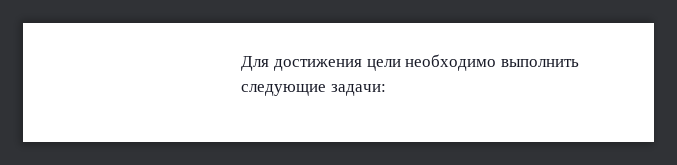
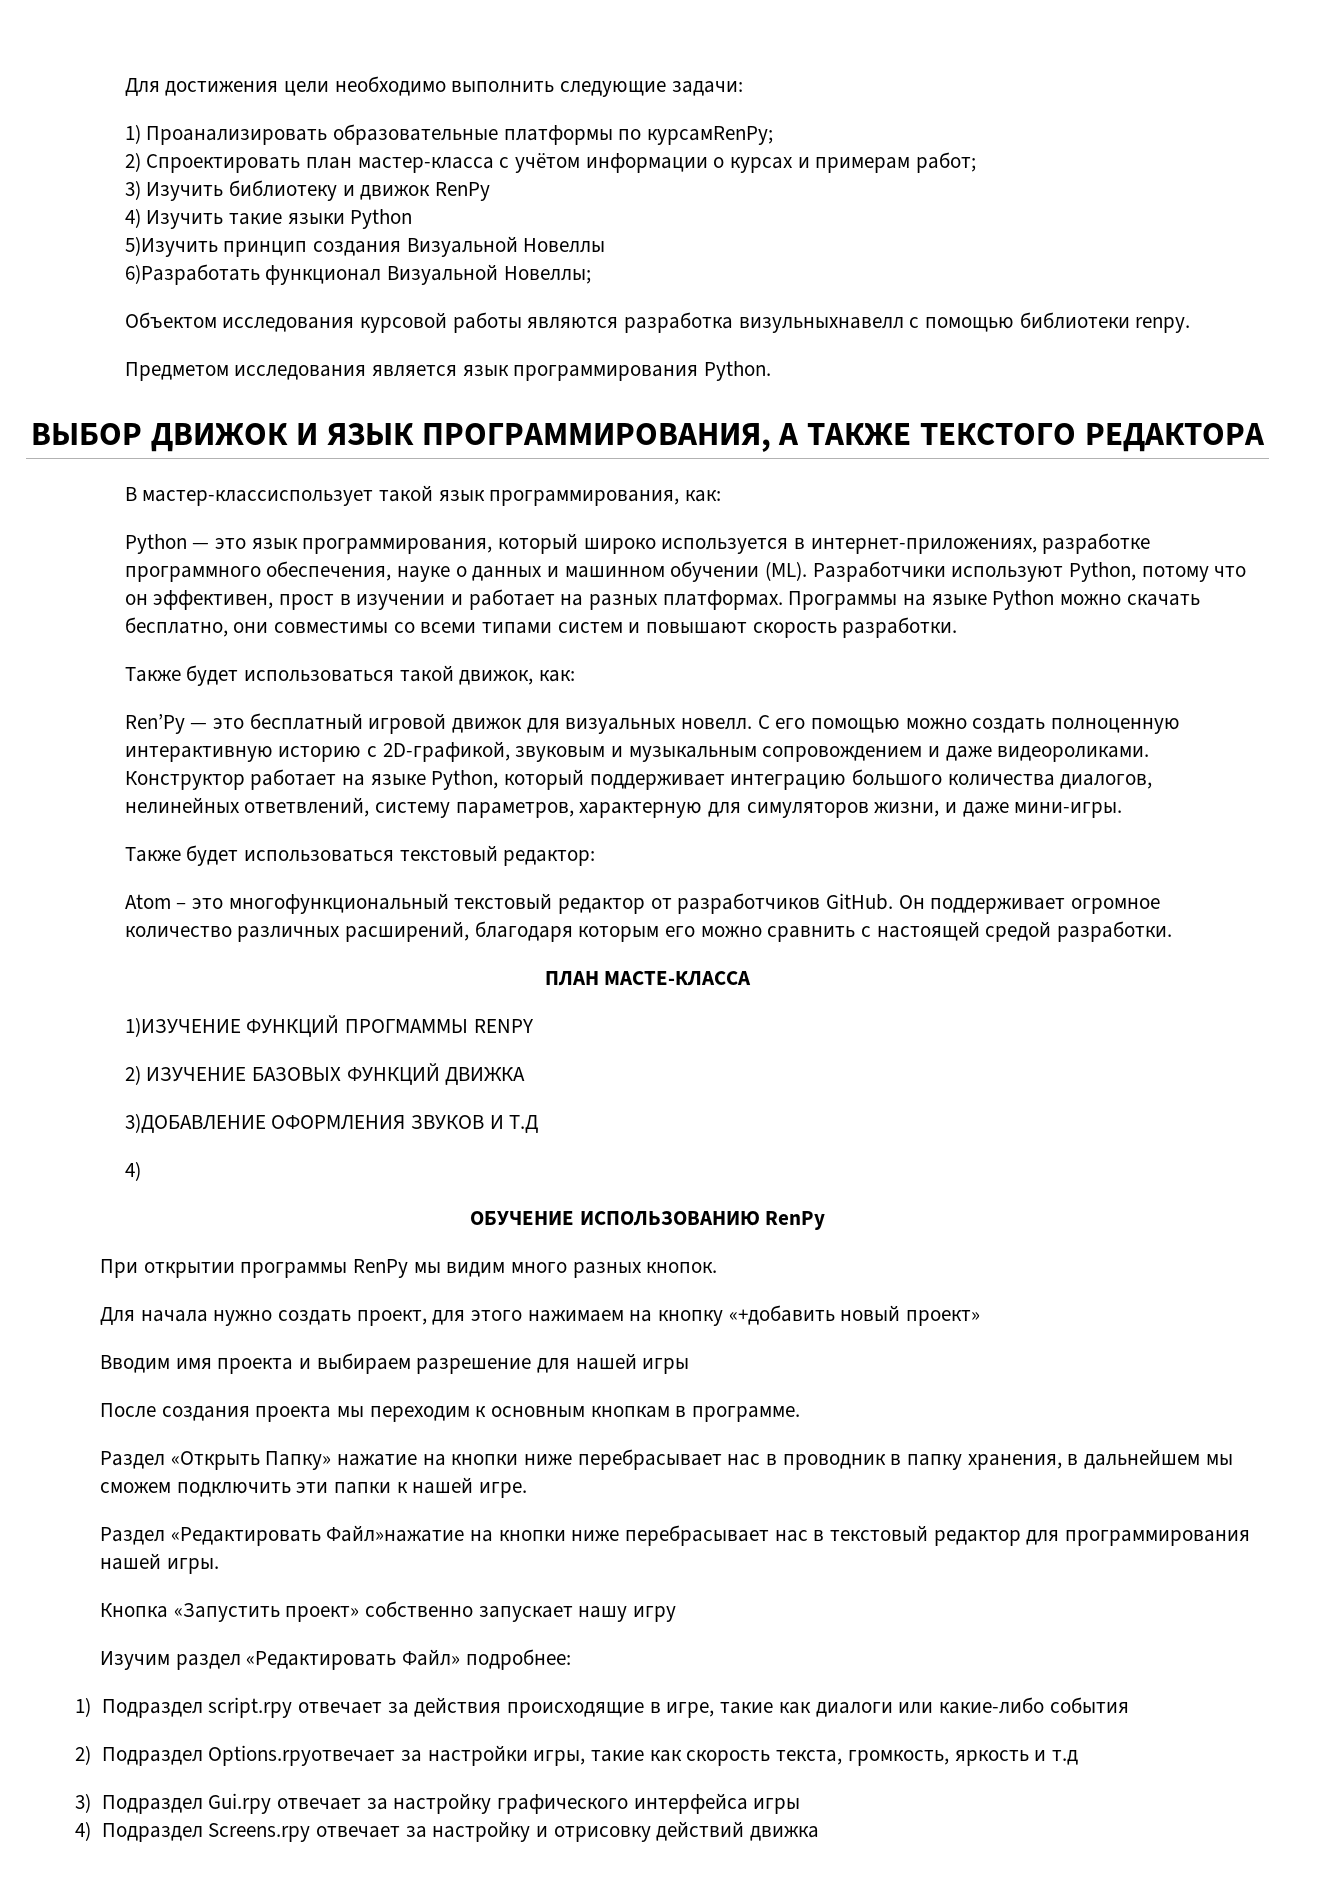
(386, 90) none -> [124,124,773,145] [124,152,976,173] [124,180,490,201] [124,208,413,229] [124,236,606,257] [124,264,591,285] [124,312,1191,333] [124,361,771,381] [30,423,1266,452] [124,485,721,506] [124,533,1151,554] [124,561,1247,582] [124,589,1200,610] [124,617,958,638] [124,665,575,686] [124,713,1180,734] [124,741,1150,762] [124,769,1153,790] [124,797,1123,818] [124,845,596,866] [124,893,1160,914] [124,921,1172,942] [544,971,752,986] [124,1015,533,1037] [124,1063,526,1085] [124,1113,539,1133] [124,1161,141,1181] [469,1211,826,1230] [99,1259,718,1278] [99,1305,980,1326] [99,1353,690,1374] [99,1403,800,1422] [99,1449,1233,1470] [99,1477,527,1498] [99,1525,1250,1546] [99,1553,219,1574] [99,1601,676,1622] [99,1649,571,1670] [75,1697,1129,1718] [75,1745,1078,1766] [75,1793,801,1814] [75,1821,820,1842] // 1) Проанализировать образовательные платформы по курсамRenPy; // 2) Спроектировать план мастер-класса с учётом информации о курсах и примерам работ; // 3) Изучить библиотеку и движок RenPy // 4) Изучить такие языки Python // 5)Изучить принцип создания Визуальной Новеллы // 6)Разработать функционал Визуальной Новеллы; // Объектом исследования курсовой работы являются разработка визульныхнавелл с помощью библиотеки renpy. // Предметом исследования является язык программирования Python. // ВЫБОР ДВИЖОК И ЯЗЫК ПРОГРАММИРОВАНИЯ, А ТАКЖЕ ТЕКСТОГО РЕДАКТОРА // В мастер-классиспользует такой язык программирования, как: // Python — это язык программирования, который широко используется в интернет-приложениях, разработке программного обеспечения, науке о данных и машинном обучении (ML). Разработчики используют Python, потому что он эффективен, прост в изучении и работает на разных платформах. Программы на языке Python можно скачать бесплатно, они совместимы со всеми типами систем и повышают скорость разработки. // Также будет использоваться такой движок, как: // Ren’Py — это бесплатный игровой движок для визуальных новелл. С его помощью можно создать полноценную интерактивную историю с 2D-графикой, звуковым и музыкальным сопровождением и даже видеороликами. Конструктор работает на языке Python, который поддерживает интеграцию большого количества диалогов, нелинейных ответвлений, систему параметров, характерную для симуляторов жизни, и даже мини-игры. // Также будет использоваться текстовый редактор: // Atom – это многофункциональный текстовый редактор от разработчиков GitHub. Он поддерживает огромное количество различных расширений, благодаря которым его можно сравнить с настоящей средой разработки. // ПЛАН МАСТЕ-КЛАССА // 1)ИЗУЧЕНИЕ ФУНКЦИЙ ПРОГМАММЫ RENPY // 2) ИЗУЧЕНИЕ БАЗОВЫХ ФУНКЦИЙ ДВИЖКА // 3)ДОБАВЛЕНИЕ ОФОРМЛЕНИЯ ЗВУКОВ И Т.Д // 4) // ОБУЧЕНИЕ ИСПОЛЬЗОВАНИЮ RenPy // При открытии программы RenPy мы видим много разных кнопок. // Для начала нужно создать проект, для этого нажимаем на кнопку «+добавить новый проект» // Вводим имя проекта и выбираем разрешение для нашей игры // После создания проекта мы переходим к основным кнопкам в программе. // Раздел «Открыть Папку» нажатие на кнопки ниже перебрасывает нас в проводник в папку хранения, в дальнейшем мы сможем подключить эти папки к нашей игре. // Раздел «Редактировать Файл»нажатие на кнопки ниже перебрасывает нас в текстовый редактор для программирования нашей игры. // Кнопка «Запустить проект» собственно запускает нашу игру // Изучим раздел «Редактировать Файл» подробнее: // 1) Подраздел script.rpy отвечает за действия происходящие в игре, такие как диалоги или какие-либо события // 2) Подраздел Options.rpyотвечает за настройки игры, такие как скорость текста, громкость, яркость и т.д // 3) Подраздел Gui.rpy отвечает за настройку графического интерфейса игры // 4) Подраздел Screens.rpy отвечает за настройку и отрисовку действий движка

